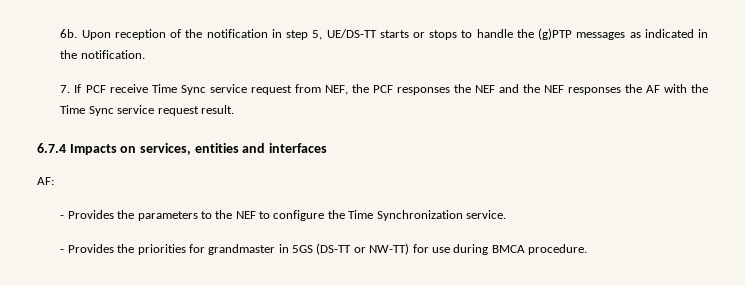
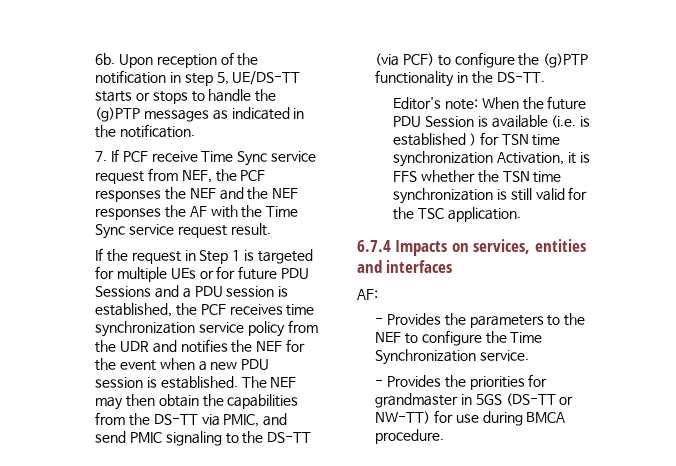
(234, 109) none -> [95,248,313,264] [95,266,309,282] [95,285,289,298] [95,303,315,317] [95,320,318,337] [95,339,305,353] [95,358,270,371] [95,376,297,389] [95,394,299,410] [95,412,288,427] [95,431,312,446] [375,52,589,68] [375,70,545,87] [393,96,587,110] [393,115,591,128] [393,132,561,146] [393,151,590,167] [393,170,562,183] [393,187,588,204] [393,207,521,222] // If the request in Step 1 is targeted for multiple UEs or for future PDU Sessions and a PDU session is established, the PCF receives time synchronization service policy from the UDR and notifies the NEF for the event when a new PDU session is established. The NEF may then obtain the capabilities from the DS-TT via PMIC, and send PMIC signaling to the DS-TT (via PCF) to configure the (g)PTP functionality in the DS-TT. // Editor's note: When the future PDU Session is available (i.e. is established ) for TSN time synchronization Activation, it is FFS whether the TSN time synchronization is still valid for the TSC application.

